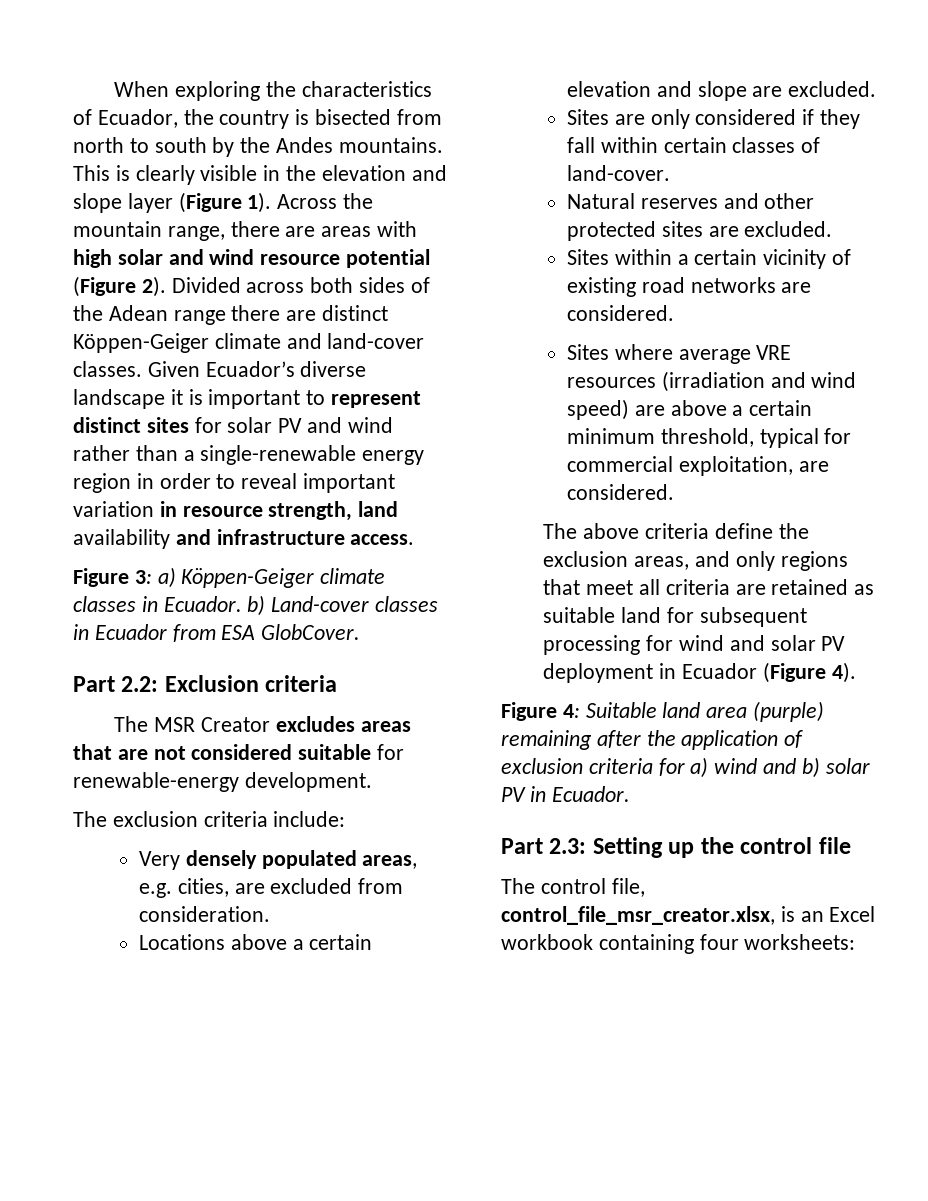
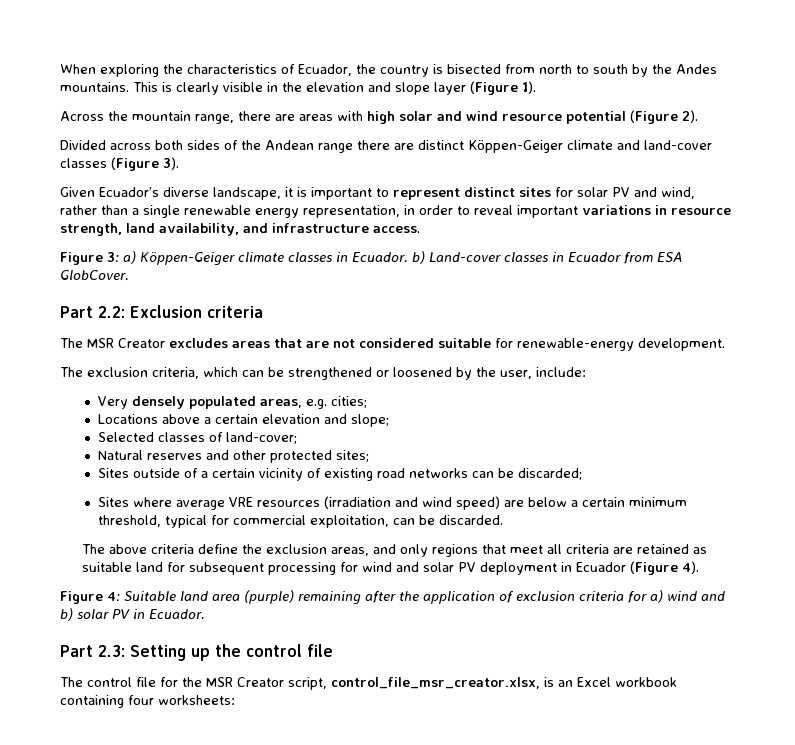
(272, 202) none -> (536, 87) //
(166, 286) none -> (698, 116) //
[108,305,168,321] Adean -> [265,140,314,150] Andean
[73,361,142,377] classes. -> [60,157,179,171] classes (Figure 3). //
[73,389,165,409] landscape -> [213,187,281,200] landscape,
[347,417,393,433] wind -> [661,187,695,199] wind,
[200,445,425,465] [73,473,131,493] single-renewable energy region -> [143,205,400,218] single renewable energy representation,
[73,501,154,517] variation -> [582,205,651,215] variations
[73,529,170,549] availability -> [159,223,239,236] availability,
[203,811,268,827] criteria -> [152,367,532,380] criteria, which can be strengthened or loosened by the user,
[177,878,404,897] [139,906,271,922] cities, are excluded from consideration. -> [331,396,368,408] cities;
[697,81,877,101] [567,109,861,129] [567,137,727,153] slope are excluded. // Sites are only considered if they fall within certain -> [351,414,390,427] [98,432,155,442] slope; // Selected
[567,165,671,181] land-cover. -> [226,432,298,444] land-cover;
[661,221,833,237] [567,249,672,265] sites are excluded. // Sites within -> [336,450,370,462] [98,468,199,478] sites; // Sites outside of
[781,282,812,293] [567,305,675,321] are considered. -> [472,468,583,480] can be discarded;
[670,400,727,416] above -> [528,497,568,507] below
[798,461,829,472] [567,484,675,500] are considered. -> [393,515,504,525] can be discarded.
[611,878,645,897] file, -> [136,677,327,690] file for the MSR Creator script,

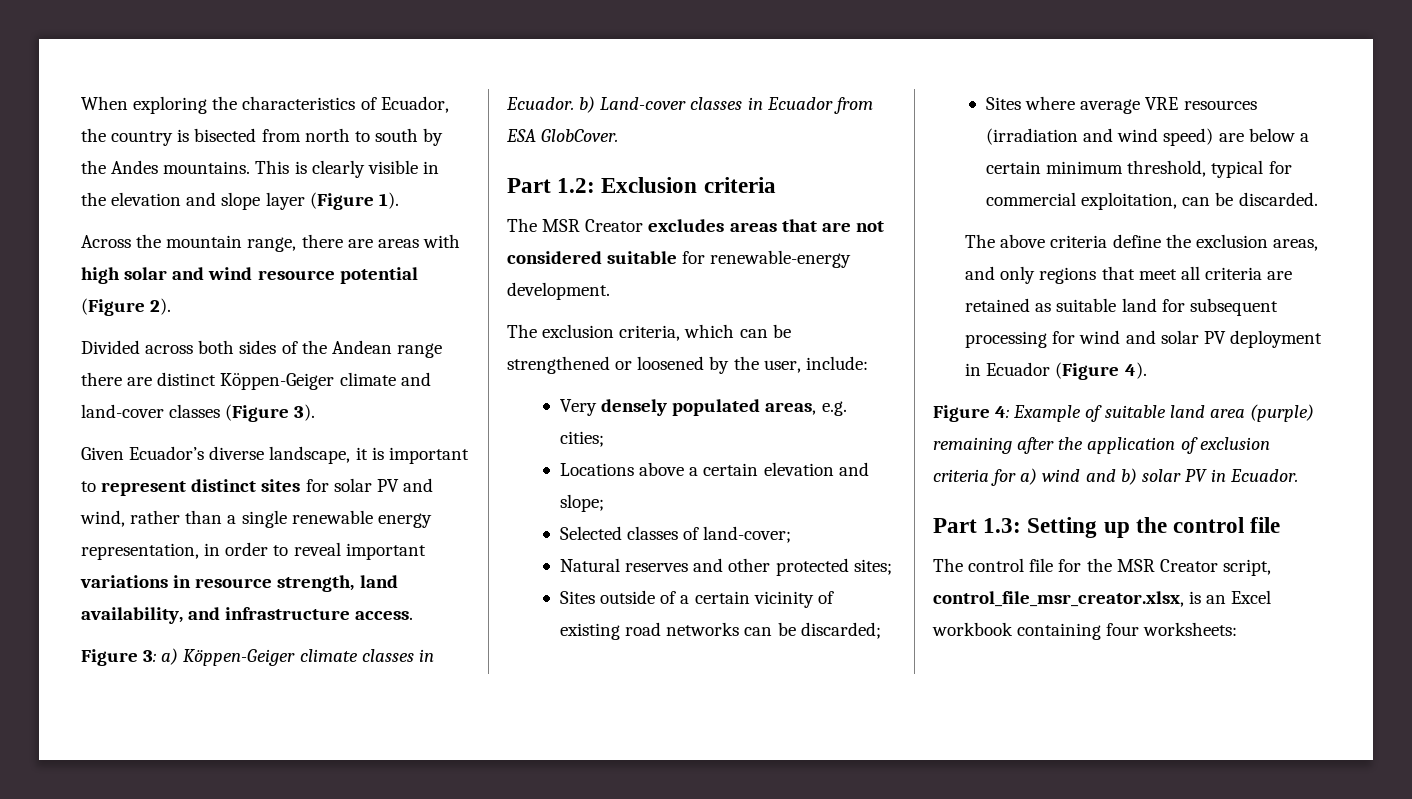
[98,306,125,318] 2.2: -> [557,178,596,193] 1.2:
[124,591,176,601] Suitable -> [1013,405,1166,422] Example of suitable
[98,645,125,657] 2.3: -> [983,518,1022,533] 1.3:

